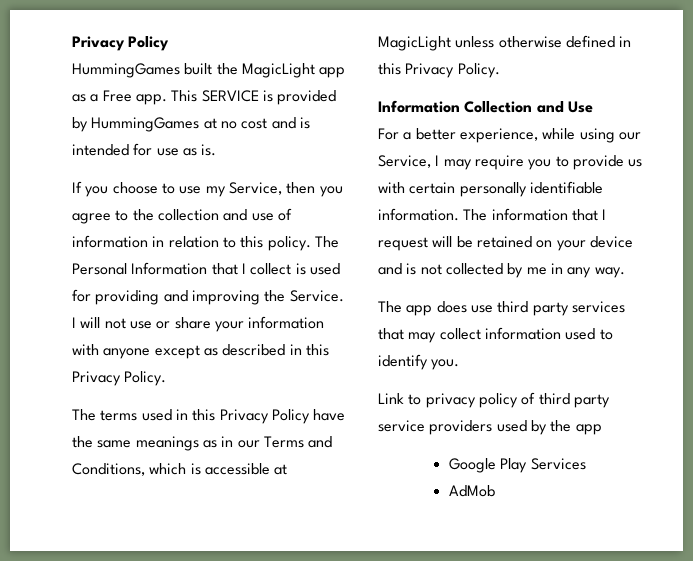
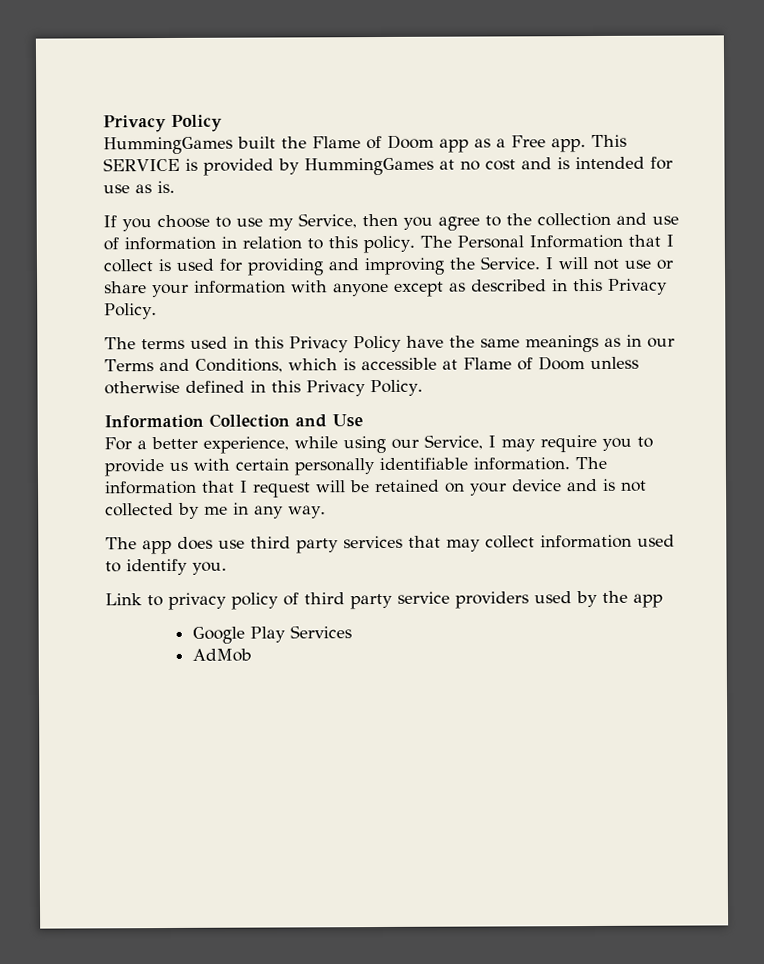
[241,63,315,78] MagicLight -> [312,134,434,150] Flame of Doom
[378,36,451,51] MagicLight -> [462,356,585,371] Flame of Doom

